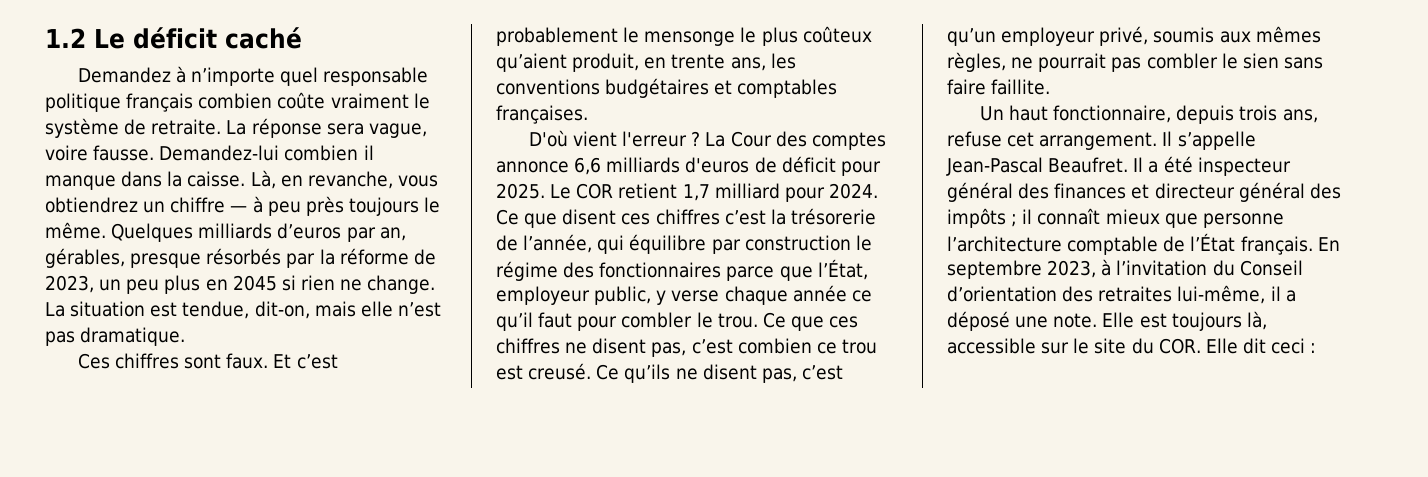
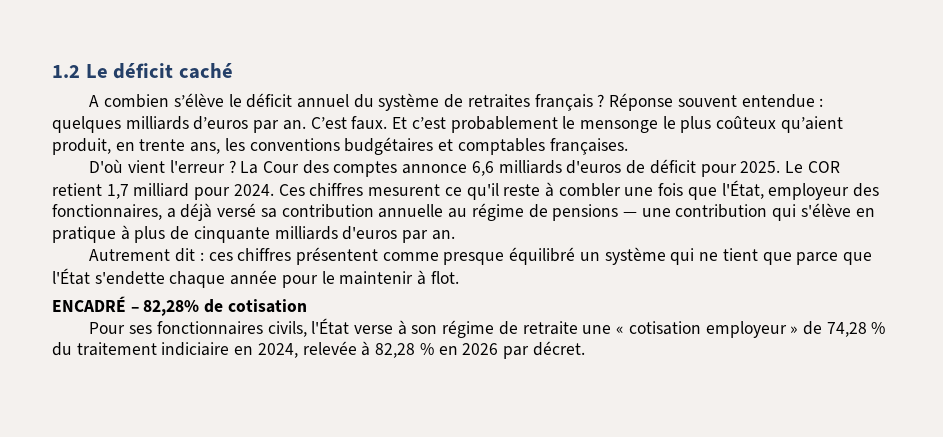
[77,66,429,86] [45,92,430,112] [45,118,427,138] [45,145,374,161] [45,170,438,190] [45,196,441,216] [45,222,406,242] [45,248,436,268] [45,275,436,294] [45,301,441,319] [45,327,186,346] [77,353,222,369] Demandez à n’importe quel responsable politique français combien coûte vraiment le système de retraite. La réponse sera vague, voire fausse. Demandez-lui combien il manque dans la caisse. Là, en revanche, vous obtiendrez un chiffre — à peu près toujours le même. Quelques milliards d’euros par an, gérables, presque résorbés par la réforme de 2023, un peu plus en 2045 si rien ne change. La situation est tendue, dit-on, mais elle n’est pas dramatique. // Ces chiffres sont -> [89,93,824,111] [52,116,347,133] A combien s’élève le déficit annuel du système de retraites français ? Réponse souvent entendue : quelques milliards d’euros par an. C’est
[496,208,876,228] [496,234,872,254] [496,259,868,281] [496,285,872,305] [496,312,859,331] [496,338,877,357] [496,363,843,383] [947,26,1321,46] [947,52,1323,72] [947,79,1051,95] [979,105,1318,124] [947,131,1256,150] [946,156,1291,176] [947,182,1341,202] [947,208,1284,228] [947,233,1340,255] [947,259,1303,279] [947,285,1296,304] [947,311,1267,331] [947,338,1317,354] Ce que disent ces chiffres c’est la trésorerie de l’année, qui équilibre par construction le régime des fonctionnaires parce que l’État, employeur public, y verse chaque année ce qu’il faut pour combler le trou. Ce que ces chiffres ne disent pas, c’est combien ce trou est creusé. Ce qu’ils ne disent pas, c’est qu’un employeur privé, soumis aux mêmes règles, ne pourrait pas combler le sien sans faire faillite. // Un haut fonctionnaire, depuis trois ans, refuse cet arrangement. Il s’appelle Jean-Pascal Beaufret. Il a été inspecteur général des finances et directeur général des impôts ; il connaît mieux que personne l’architecture comptable de l’État français. En septembre 2023, à l’invitation du Conseil d’orientation des retraites lui-même, il a déposé une note. Elle est toujours là, accessible sur le site du COR. Elle dit ceci : -> [278,180,880,200] [52,203,875,221] [52,225,455,243] [89,247,873,265] [52,268,459,288] [52,296,307,316] [89,318,886,338] [52,341,585,359] Ces chiffres mesurent ce qu'il reste à combler une fois que l'État, employeur des fonctionnaires, a déjà versé sa contribution annuelle au régime de pensions — une contribution qui s'élève en pratique à plus de cinquante milliards d'euros par an. // Autrement dit : ces chiffres présentent comme presque équilibré un système qui ne tient que parce que l'État s'endette chaque année pour le maintenir à flot. // ENCADRÉ – 82,28% de cotisation // Pour ses fonctionnaires civils, l'État verse à son régime de retraite une « cotisation employeur » de 74,28 % du traitement indiciaire en 2024, relevée à 82,28 % en 2026 par décret.

